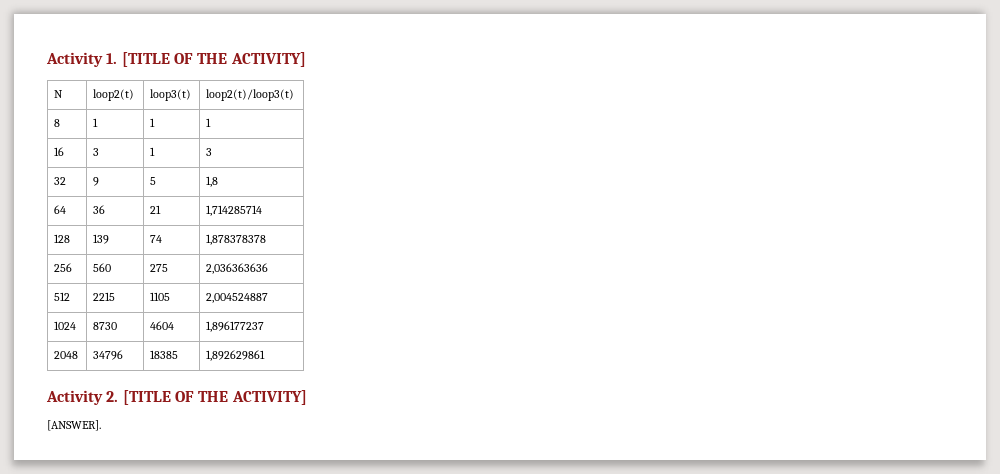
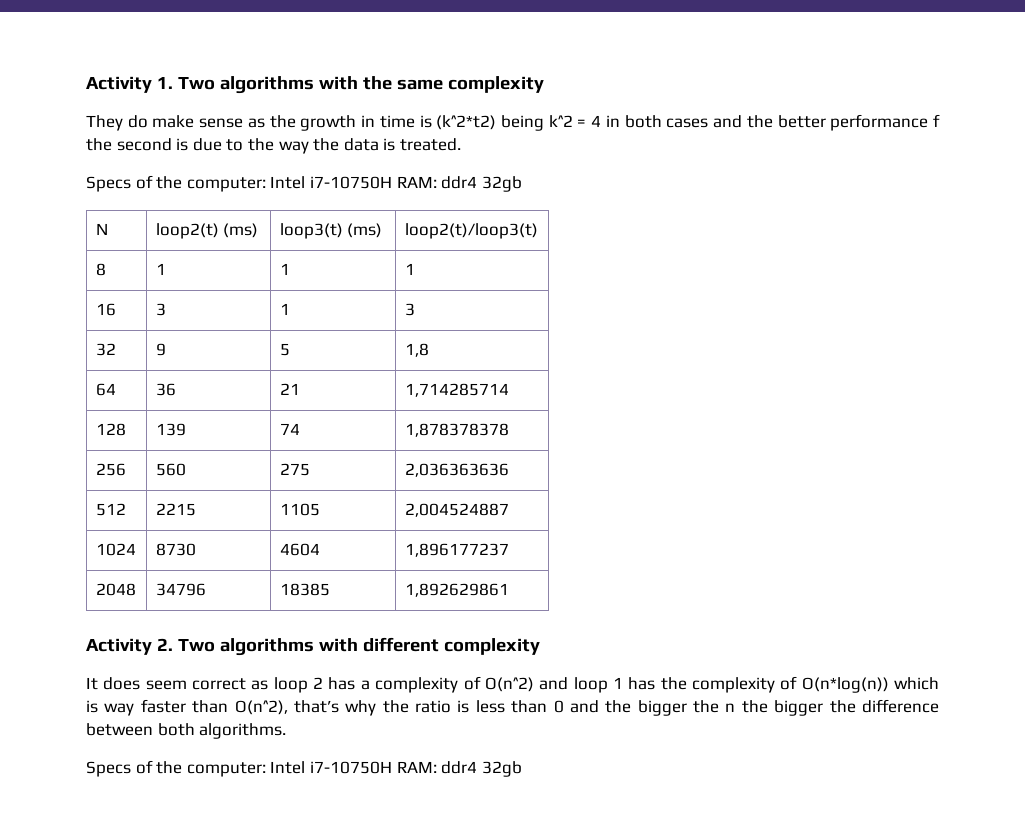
[121,52,306,67] [TITLE OF THE ACTIVITY] -> [177,76,544,94] [86,114,941,131] [86,138,461,154] [86,175,522,192] Two algorithms with the same complexity // They do make sense as the growth in time is (k^2*t2) being k^2 = 4 in both cases and the better performance f the second is due to the way the data is treated. // Specs of the computer: Intel i7-10750H RAM: ddr4 32gb
(135, 95) none -> [223,223,259,238] (ms)
(192, 95) none -> [347,223,383,238] (ms)
[122,390,307,405] [47,420,101,431] [TITLE OF THE ACTIVITY] // [ANSWER]. -> [177,637,540,656] [86,676,940,693] [86,699,939,716] [86,723,287,739] [86,760,522,777] Two algorithms with different complexity // It does seem correct as loop 2 has a complexity of O(n^2) and loop 1 has the complexity of O(n*log(n)) which is way faster than O(n^2), that’s why the ratio is less than 0 and the bigger the n the bigger the difference between both algorithms. // Specs of the computer: Intel i7-10750H RAM: ddr4 32gb

